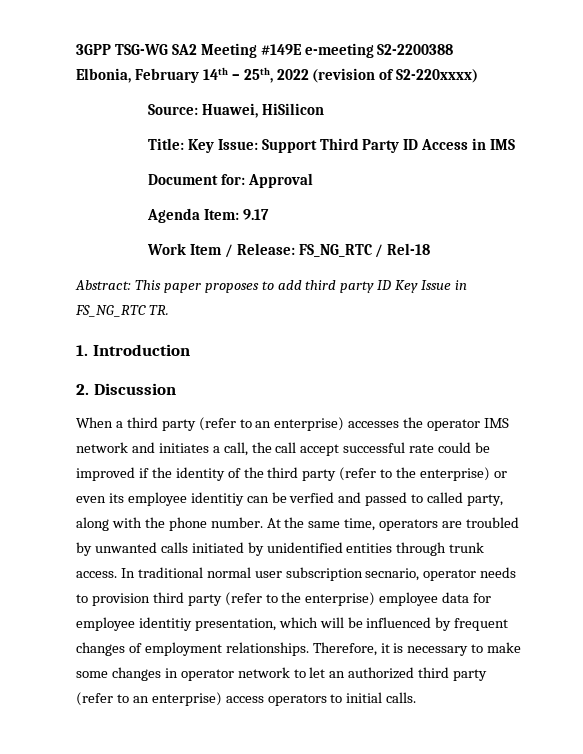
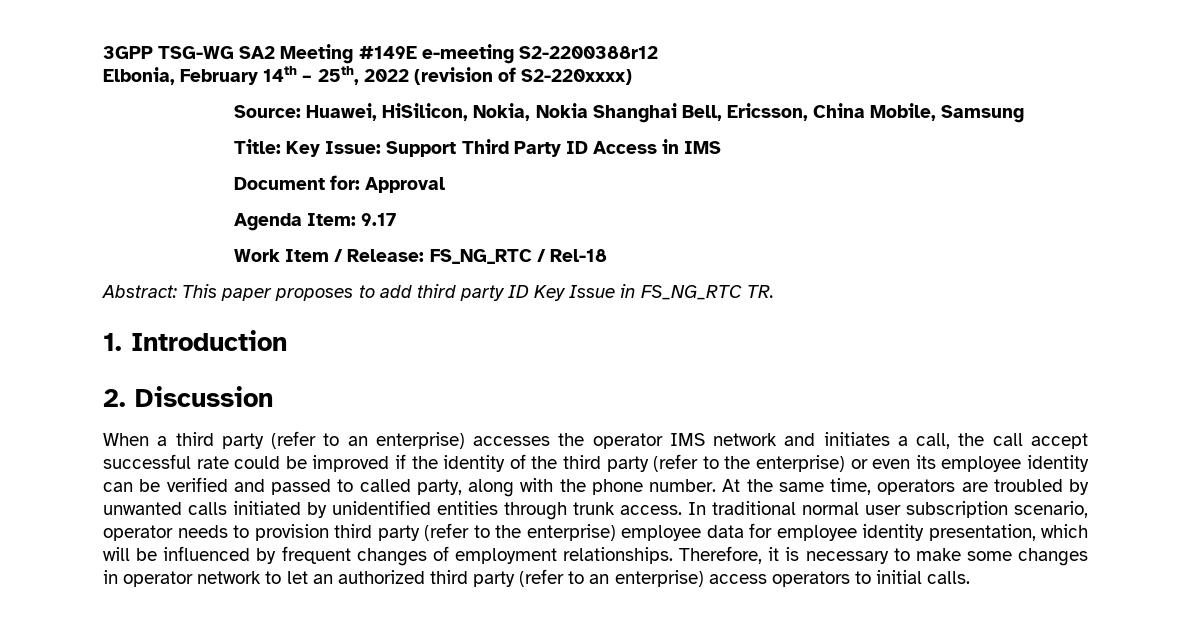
[377,44,454,55] S2-2200388 -> [518,46,658,59] S2-2200388r12
[261,103,324,115] HiSilicon -> [382,103,1025,123] HiSilicon, Nokia, Nokia Shanghai Bell, Ericsson, China Mobile, Samsung
[190,492,244,506] identitiy -> [1027,455,1090,472] identity
[289,492,335,503] verfied -> [166,477,228,492] verified
[365,568,420,581] secnario, -> [1014,501,1088,518] scenario,
[138,617,192,631] identitiy -> [862,524,924,541] identity

